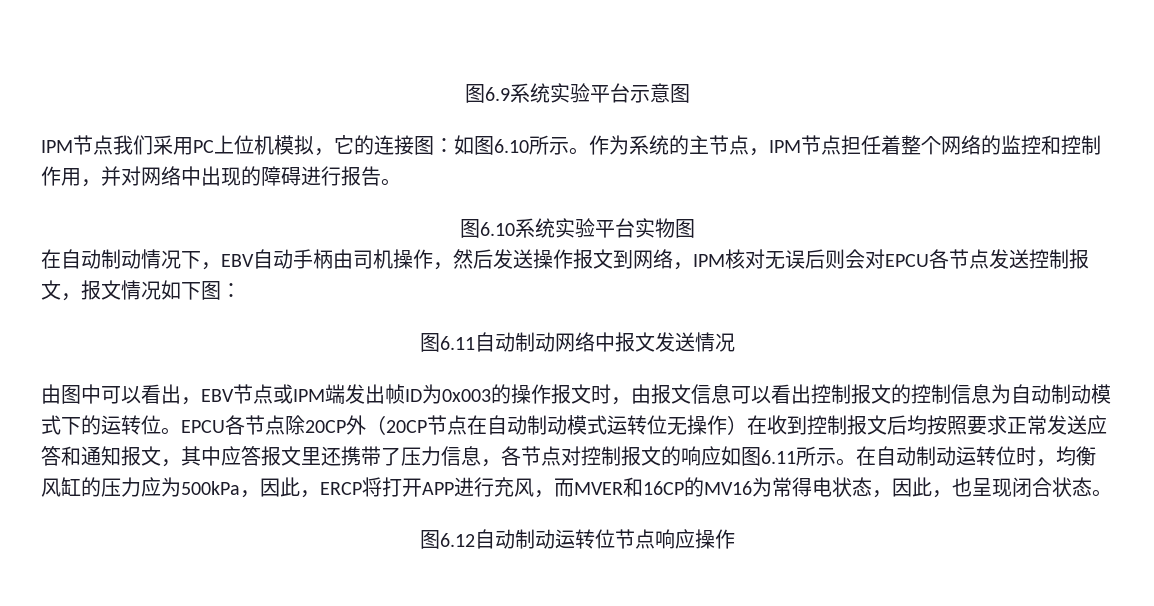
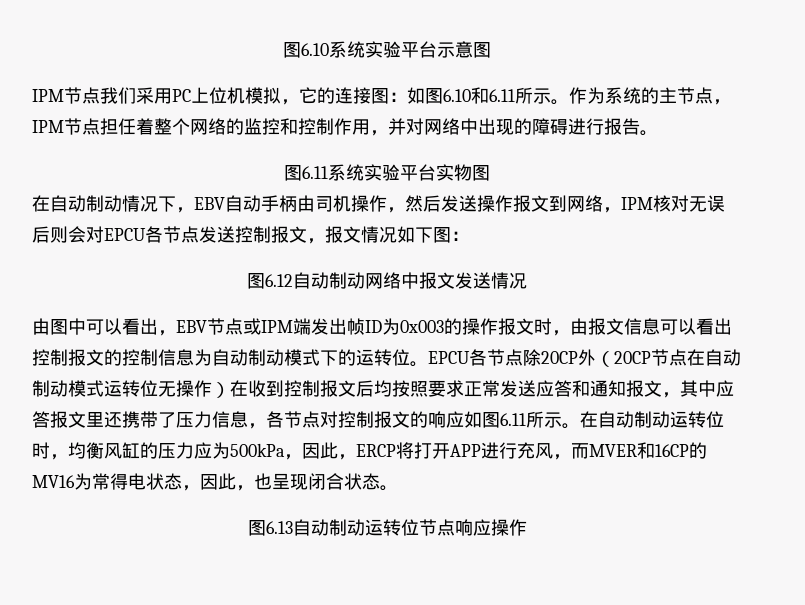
[464,84,510,103] 图6.9 -> [283,42,329,58] 图6.10
(529, 146) none -> [471,87,515,104] 和6.11
[479,222,515,236] 6.10 -> [302,166,328,179] 6.11
[439,336,475,350] 6.11 -> [265,274,293,287] 6.12
[439,533,475,547] 6.12 -> [265,521,293,534] 6.13

